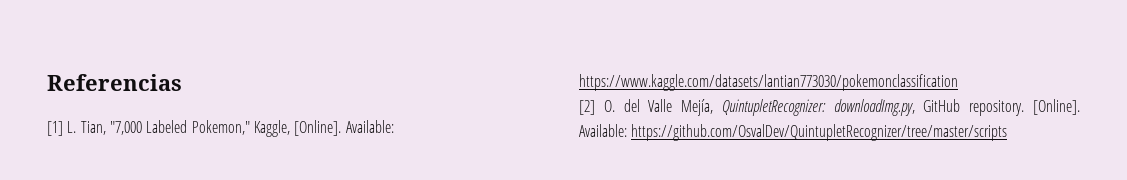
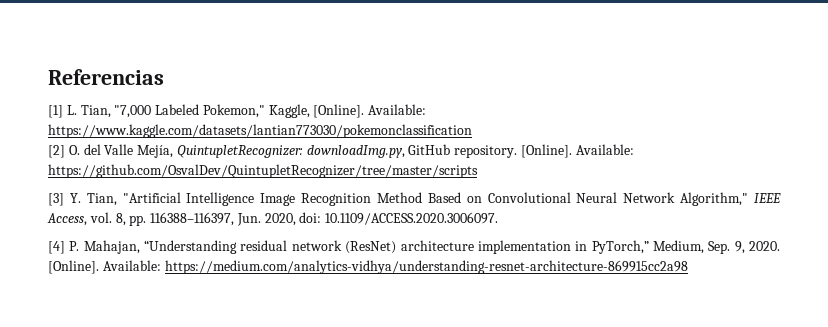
(1008, 132) none -> [48,192,781,206] [47,212,499,226] [48,240,781,254] [48,260,688,274] // [3] Y. Tian, "Artificial Intelligence Image Recognition Method Based on Convolutional Neural Network Algorithm," IEEE Access, vol. 8, pp. 116388–116397, Jun. 2020, doi: 10.1109/ACCESS.2020.3006097. // [4] P. Mahajan, “Understanding residual network (ResNet) architecture implementation in PyTorch,” Medium, Sep. 9, 2020. [Online]. Available: https://medium.com/analytics-vidhya/understanding-resnet-architecture-869915cc2a98

